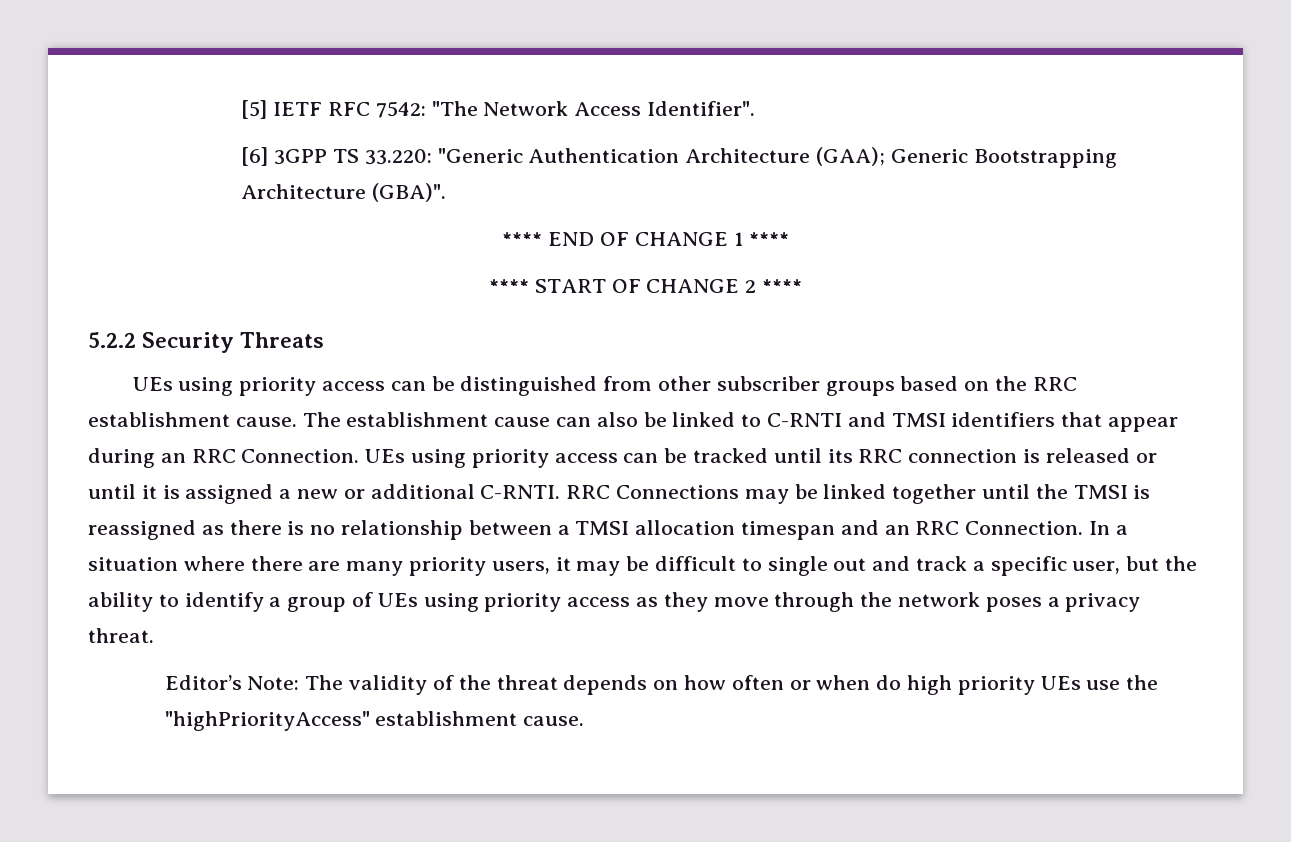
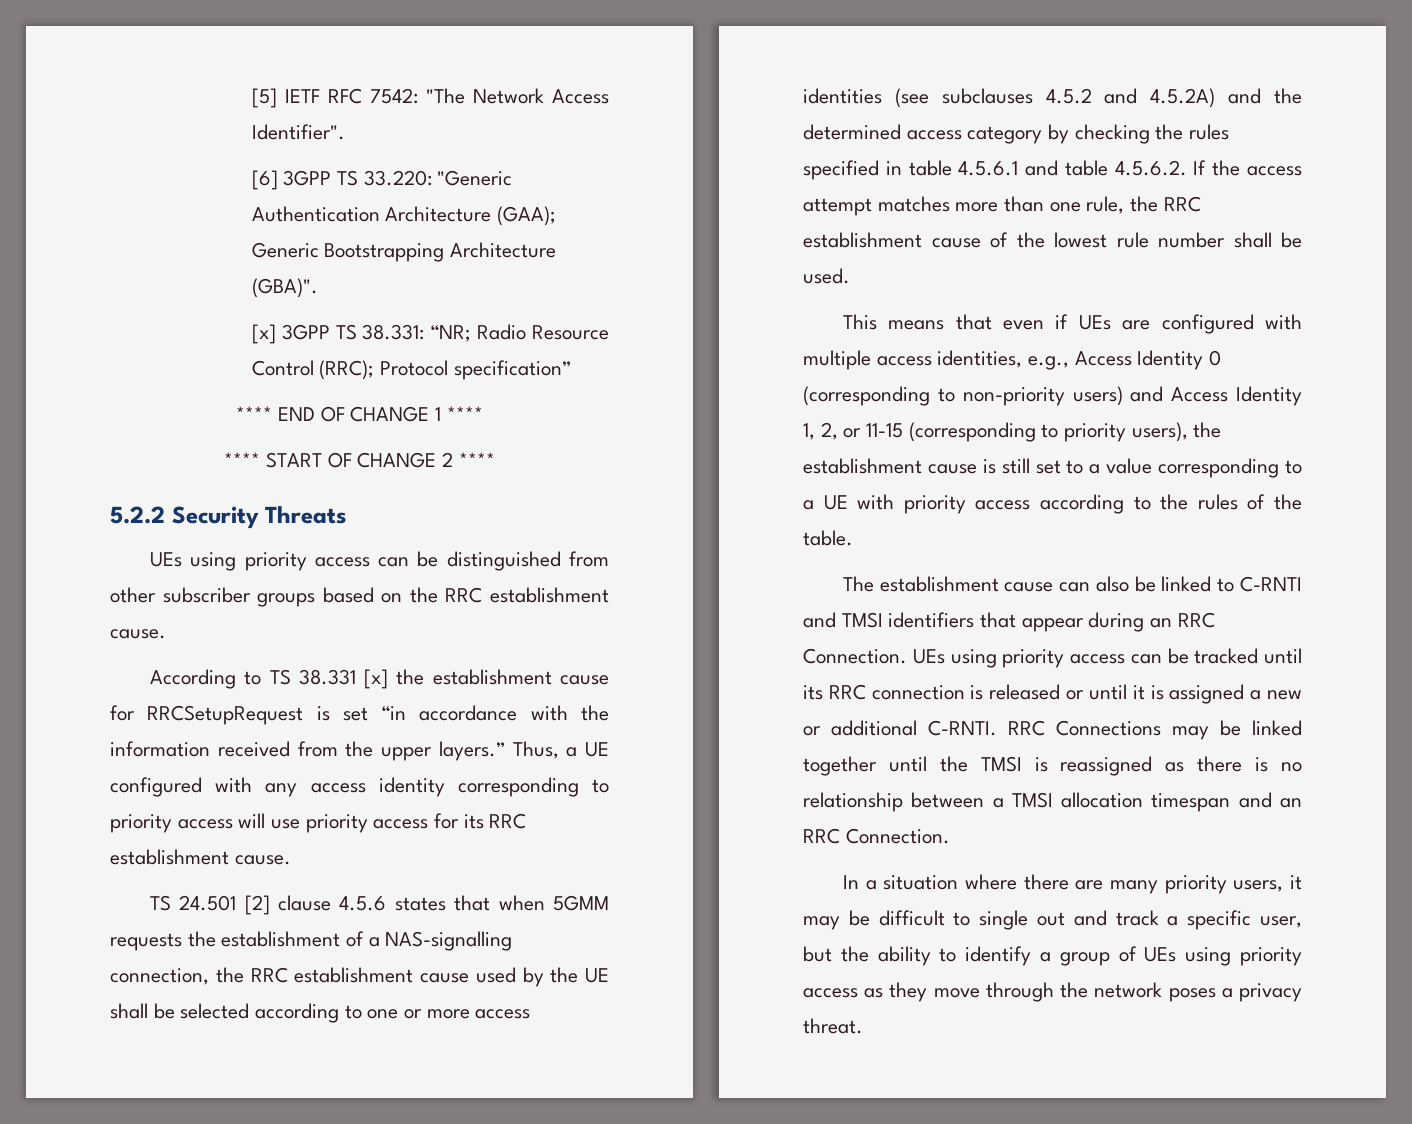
(447, 192) none -> [251,324,609,344] [251,360,571,380] // [x] 3GPP TS 38.331: “NR; Radio Resource Control (RRC); Protocol specification”
(297, 422) none -> [149,669,609,689] [110,705,609,725] [110,741,609,761] [110,777,609,797] [110,813,527,833] [110,849,291,865] [149,895,609,915] [110,931,513,951] [110,967,609,987] [110,1003,531,1023] [803,88,1302,108] [803,124,1230,144] [803,160,1302,180] [803,196,1201,216] [803,232,1302,248] [803,268,850,284] [842,314,1302,334] [803,350,1222,370] [803,386,1302,406] [803,422,1222,442] [803,458,1302,478] [803,494,1302,514] [803,530,853,546] // According to TS 38.331 [x] the establishment cause for RRCSetupRequest is set “in accordance with the information received from the upper layers.” Thus, a UE configured with any access identity corresponding to priority access will use priority access for its RRC establishment cause. // TS 24.501 [2] clause 4.5.6 states that when 5GMM requests the establishment of a NAS-signalling connection, the RRC establishment cause used by the UE shall be selected according to one or more access identities (see subclauses 4.5.2 and 4.5.2A) and the determined access category by checking the rules specified in table 4.5.6.1 and table 4.5.6.2. If the access attempt matches more than one rule, the RRC establishment cause of the lowest rule number shall be used. // This means that even if UEs are configured with multiple access identities, e.g., Access Identity 0 (corresponding to non-priority users) and Access Identity 1, 2, or 11-15 (corresponding to priority users), the establishment cause is still set to a value corresponding to a UE with priority access according to the rules of the table. //
(1084, 528) none -> (950, 836) //
[164,675,1159,695] [164,711,585,731] // Editor’s Note: The validity of the threat depends on how often or when do high priority UEs use the "highPriorityAccess" establishment cause. -> (863, 1026) none

